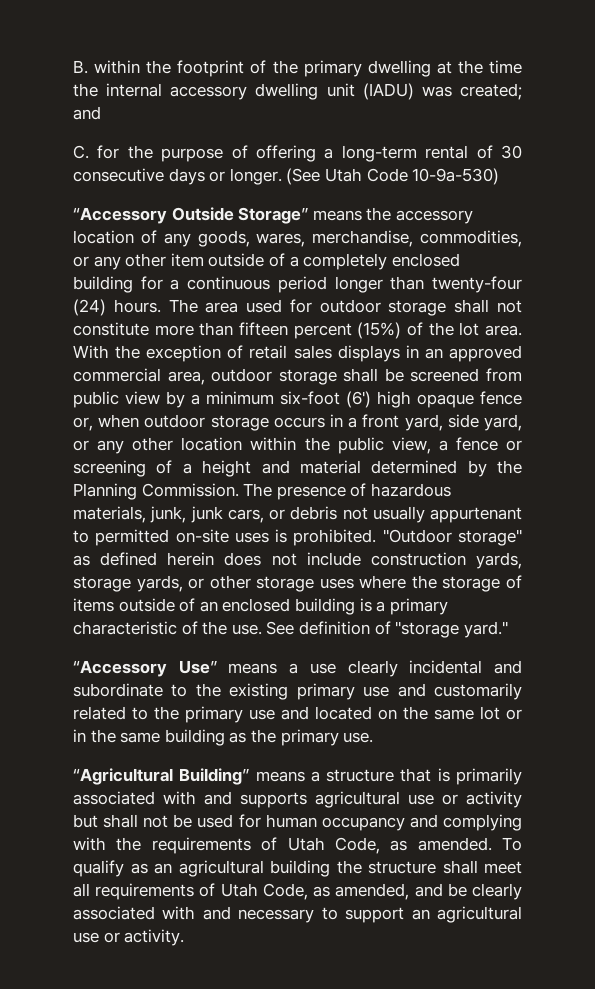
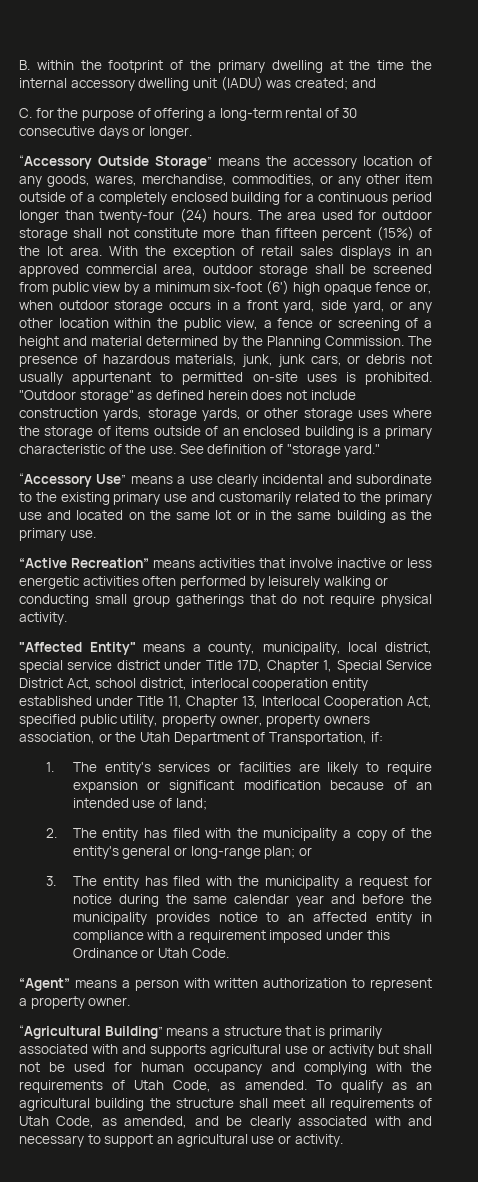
[286,168,500,185] (See Utah Code 10-9a-530) -> (192, 132) none
(374, 737) none -> [19,558,432,568] [19,576,388,589] [19,594,432,607] [19,612,67,625] [19,642,432,655] [19,660,433,673] [19,678,368,691] [19,696,432,709] [19,714,370,727] [19,732,383,745] [45,762,432,775] [72,780,432,793] [72,798,207,810] [45,828,433,841] [72,846,312,859] [45,876,432,889] [72,894,432,907] [72,912,432,925] [72,930,390,943] [72,948,229,958] [19,978,432,991] [19,996,131,1009] // “Active Recreation” means activities that involve inactive or less energetic activities often performed by leisurely walking or conducting small group gatherings that do not require physical activity. // "Affected Entity" means a county, municipality, local district, special service district under Title 17D, Chapter 1, Special Service District Act, school district, interlocal cooperation entity established under Title 11, Chapter 13, Interlocal Cooperation Act, specified public utility, property owner, property owners association, or the Utah Department of Transportation, if: // 1. The entity's services or facilities are likely to require expansion or significant modification because of an intended use of land; // 2. The entity has filed with the municipality a copy of the entity's general or long-range plan; or // 3. The entity has filed with the municipality a request for notice during the same calendar year and before the municipality provides notice to an affected entity in compliance with a requirement imposed under this Ordinance or Utah Code. // “Agent” means a person with written authorization to represent a property owner.

